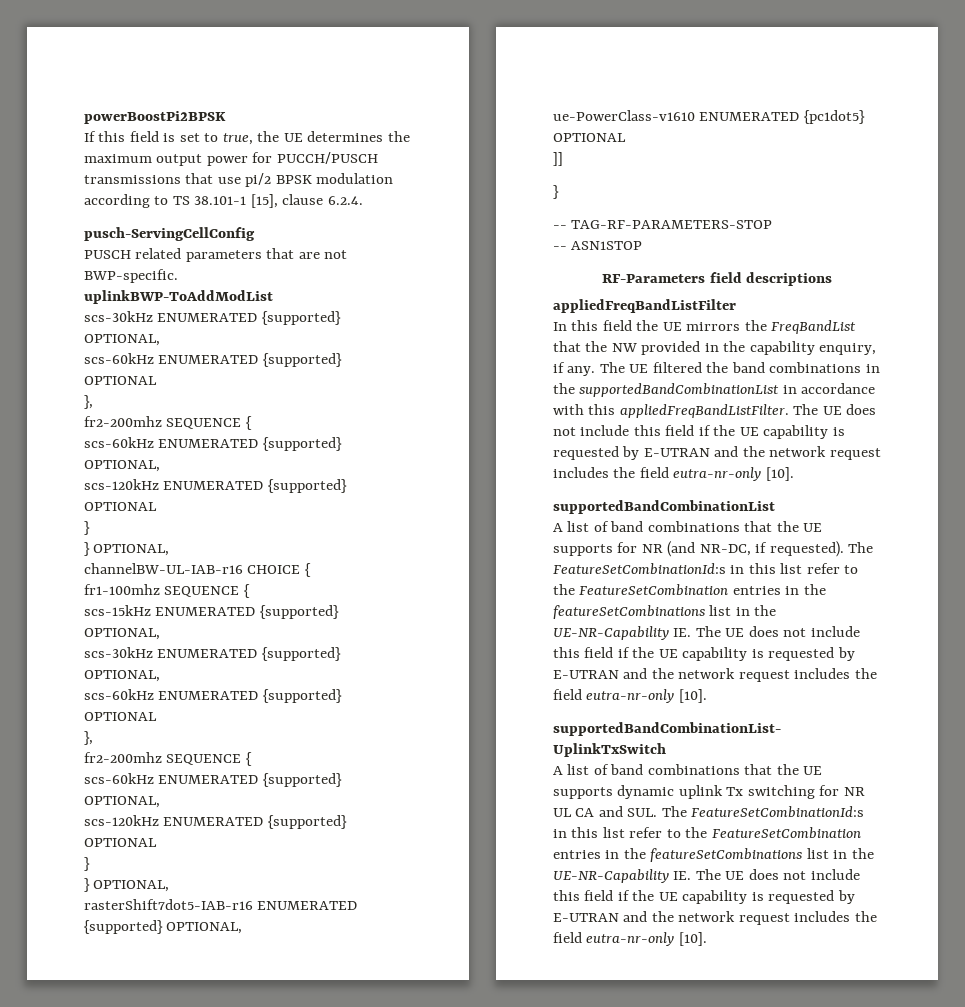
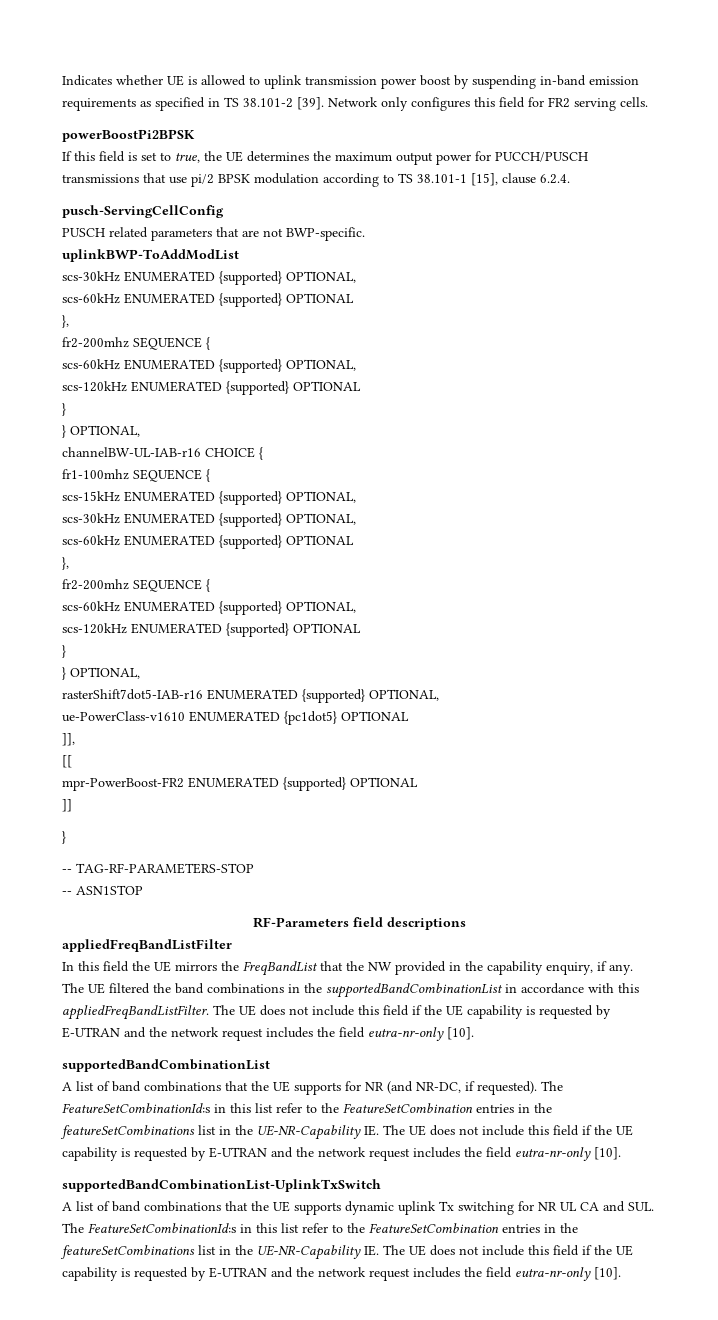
(84, 117) none -> [62,75,639,89] [62,97,648,111] Indicates whether UE is allowed to uplink transmission power boost by suspending in-band emission requirements as specified in TS 38.101-2 [39]. Network only configures this field for FR2 serving cells. //
(626, 137) none -> [62,733,75,746] [62,755,72,768] [62,777,418,791] // ]], // [[ // mpr-PowerBoost-FR2 ENUMERATED {supported} OPTIONAL

